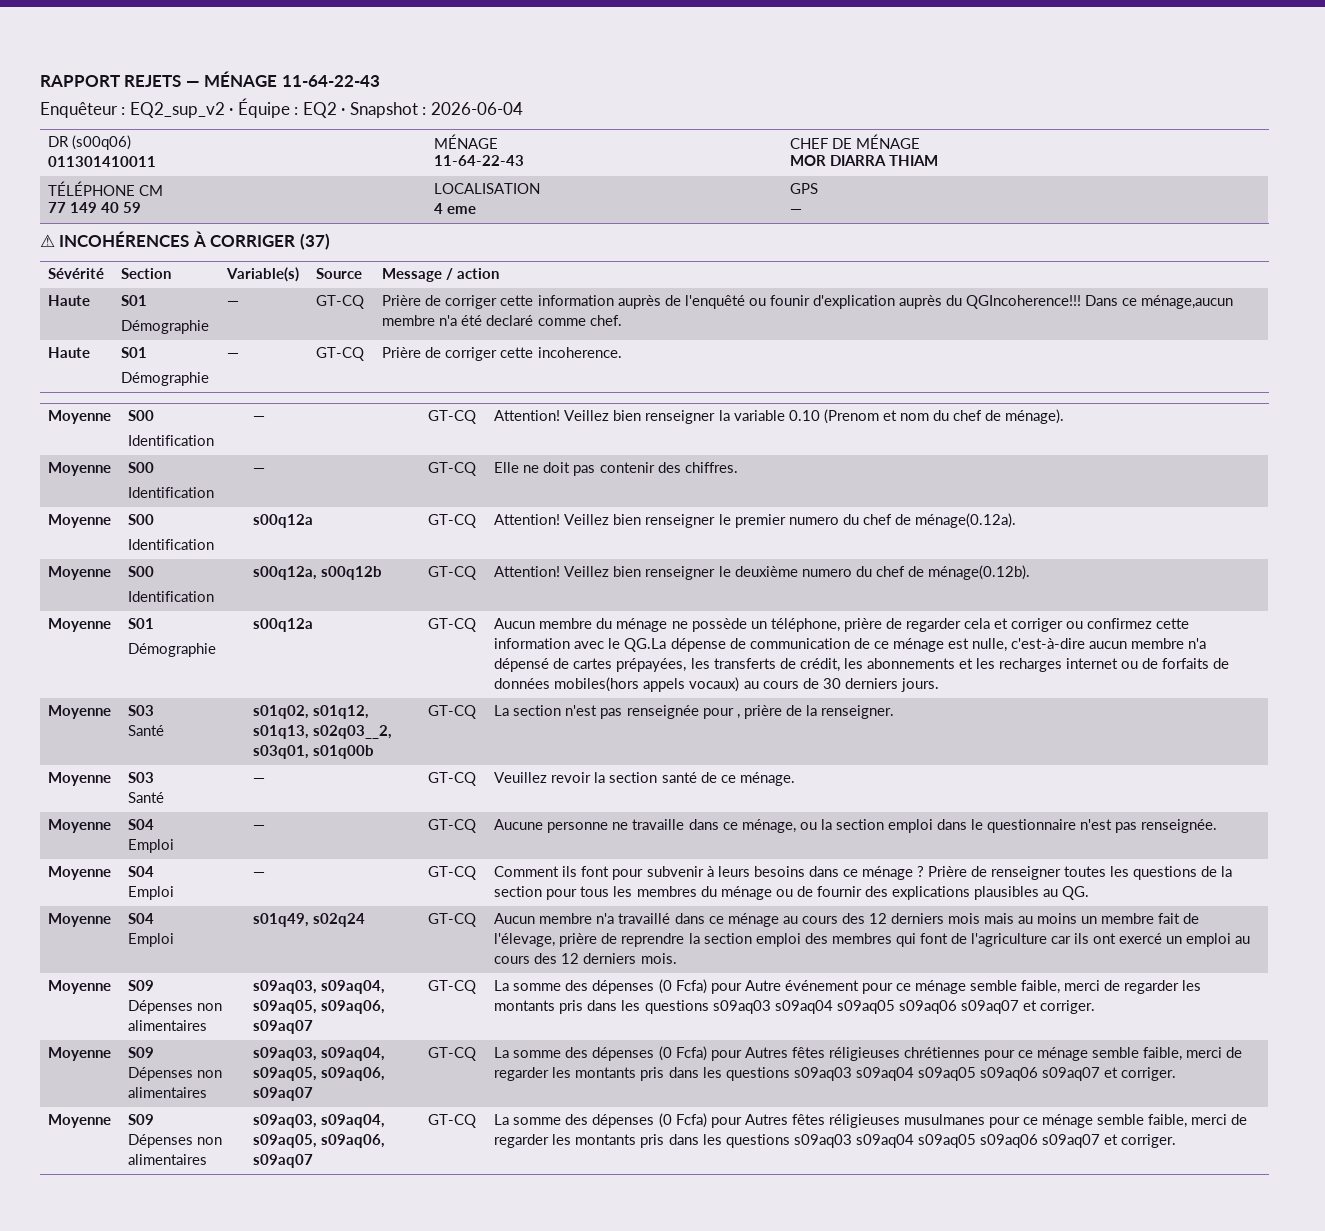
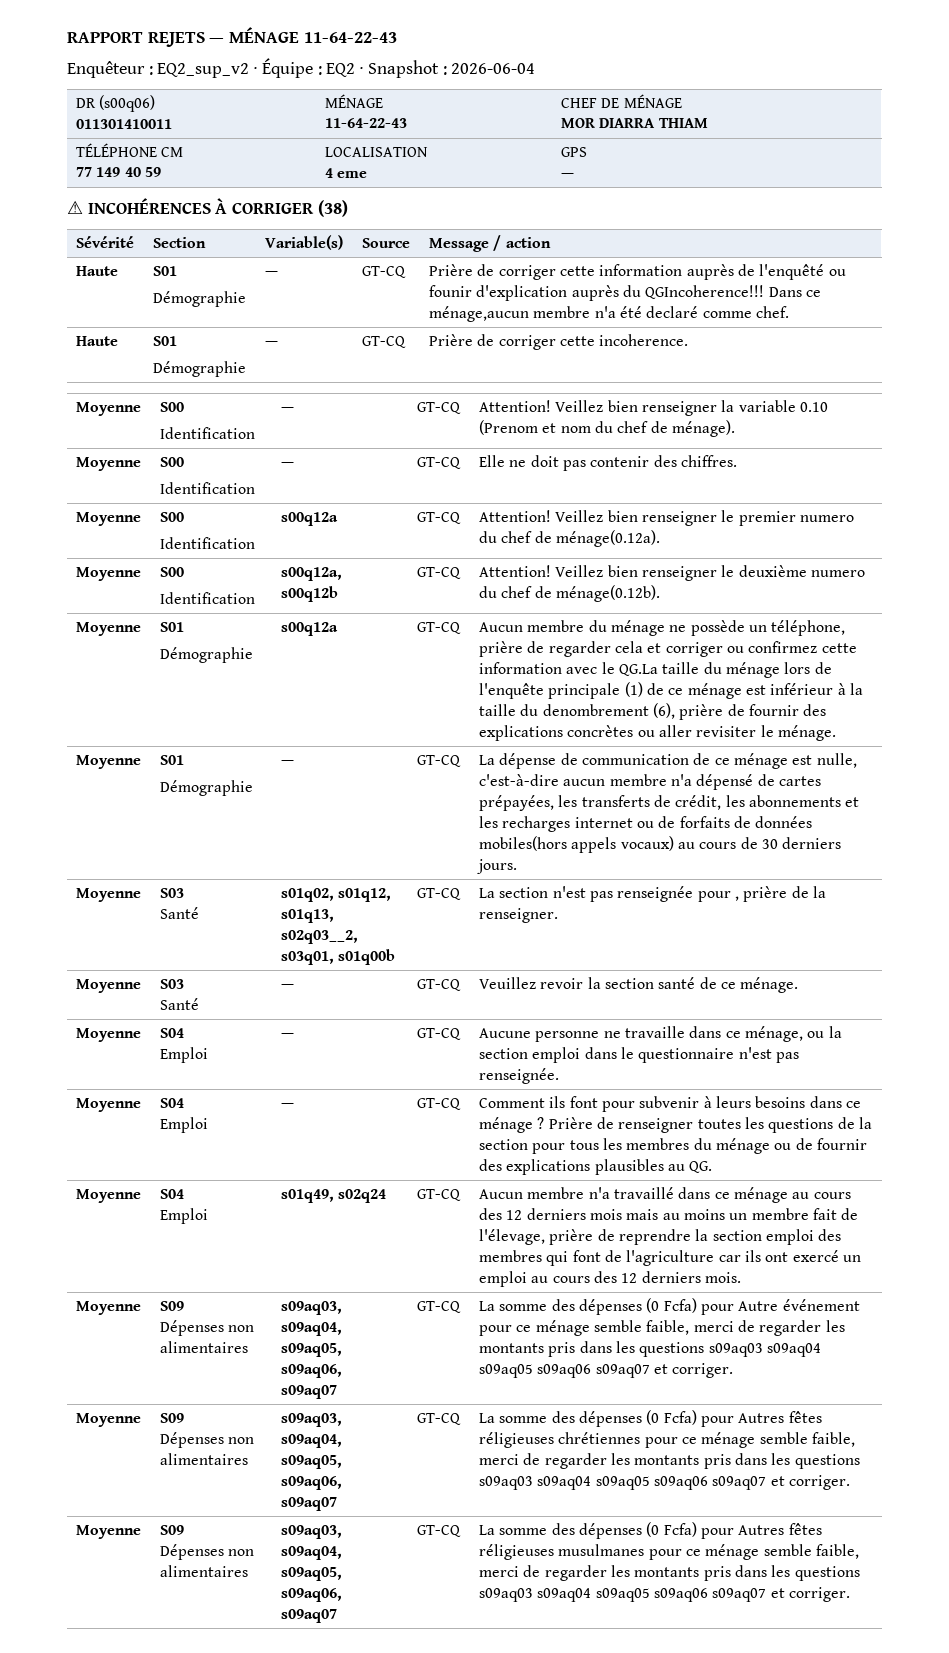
[299,233,330,250] (37) -> [317,200,348,217] (38)
(667, 645) none -> [662,662,832,678] [479,682,863,699] [479,703,827,720] [479,725,836,741] [76,755,142,769] [160,755,185,765] [160,780,254,796] [281,760,295,765] [417,755,462,767] [479,755,496,765] taille du ménage lors de l'enquête principale (1) de ce ménage est inférieur à la taille du denombrement (6), prière de fournir des explications concrètes ou aller revisiter le ménage. // Moyenne | S01 // Démographie | — | GT-CQ | La

